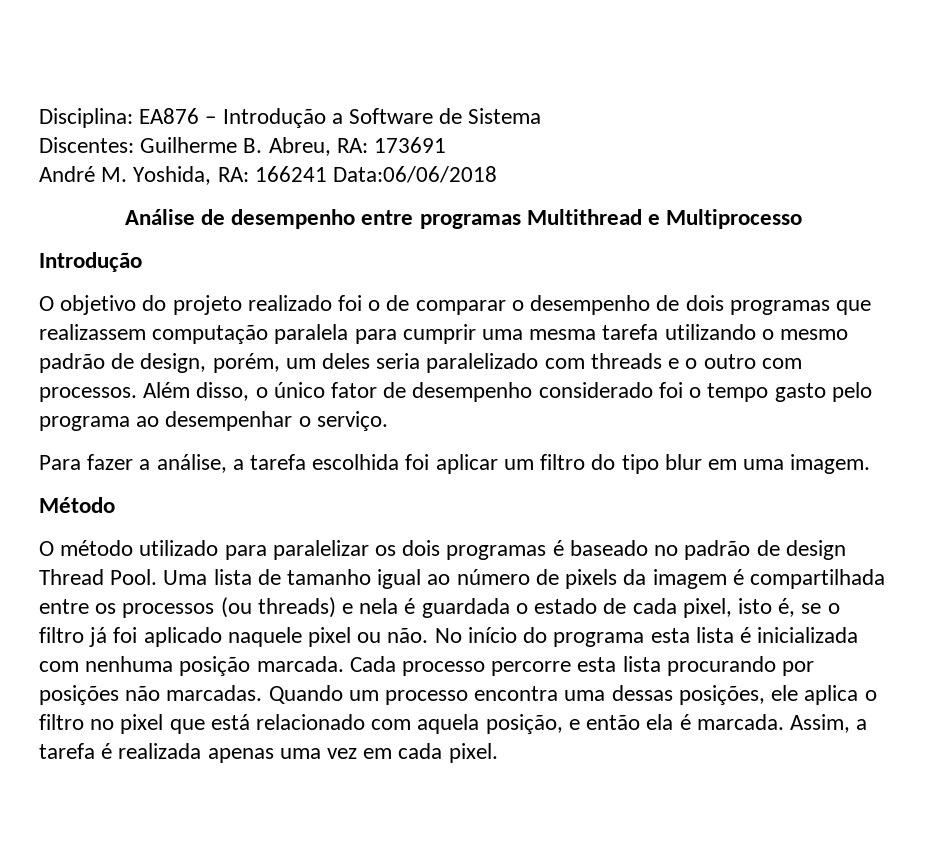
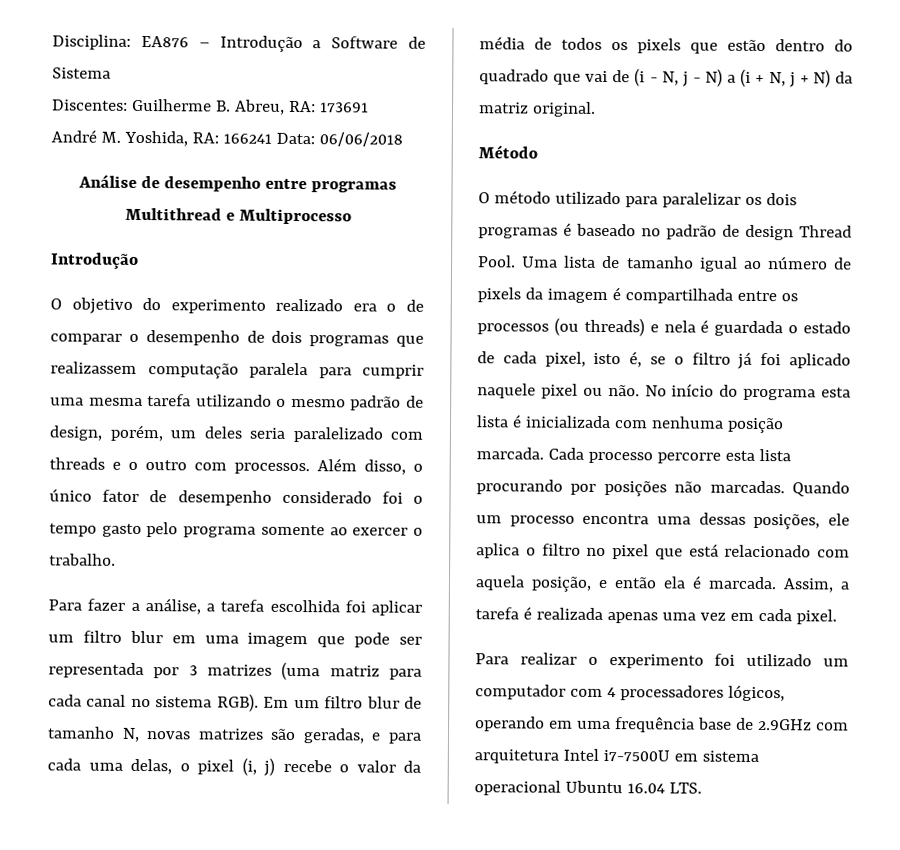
[333,166,498,183] Data:06/06/2018 -> [275,132,403,147] Data: 06/06/2018
[172,295,363,315] projeto realizado foi -> [170,298,377,314] experimento realizado era
[136,411,388,431] ao desempenhar o serviço. -> [260,524,424,536] [49,553,116,566] somente ao exercer o trabalho.
[591,454,659,474] do tipo -> (122, 636) none
[790,454,871,474] imagem. -> [247,632,422,648] [48,661,422,681] [48,693,423,712] [47,726,422,744] [47,757,421,776] [479,36,853,54] [479,68,854,88] [479,101,596,117] imagem que pode ser representada por 3 matrizes (uma matriz para cada canal no sistema RGB). Em um filtro blur de tamanho N, novas matrizes são geradas, e para cada uma delas, o pixel (i, j) recebe o valor da média de todos os pixels que estão dentro do quadrado que vai de (i - N, j - N) a (i + N, j + N) da matriz original.
(498, 753) none -> [475,652,849,669] [475,684,785,702] [475,716,849,733] [474,748,759,764] [474,780,702,796] // Para realizar o experimento foi utilizado um computador com 4 processadores lógicos, operando em uma frequência base de 2.9GHz com arquitetura Intel i7-7500U em sistema operacional Ubuntu 16.04 LTS.

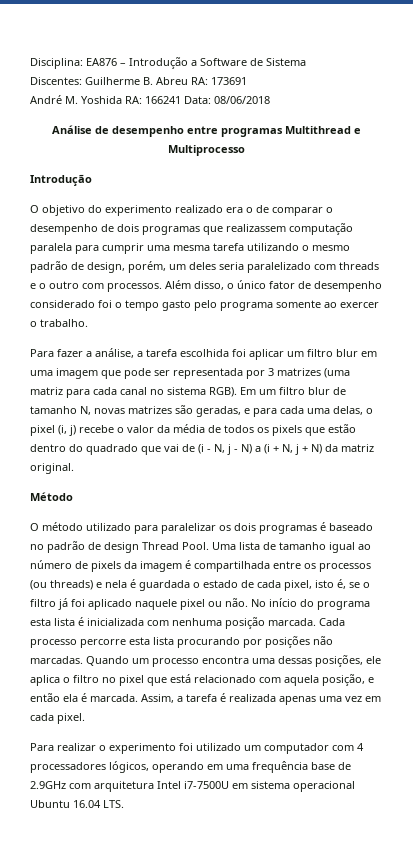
[233,99,285,115] Abreu, -> [156,77,188,85] Abreu
[123,130,188,147] Yoshida, -> [81,96,122,104] Yoshida
[318,132,403,147] 06/06/2018 -> [214,96,270,104] 08/06/2018

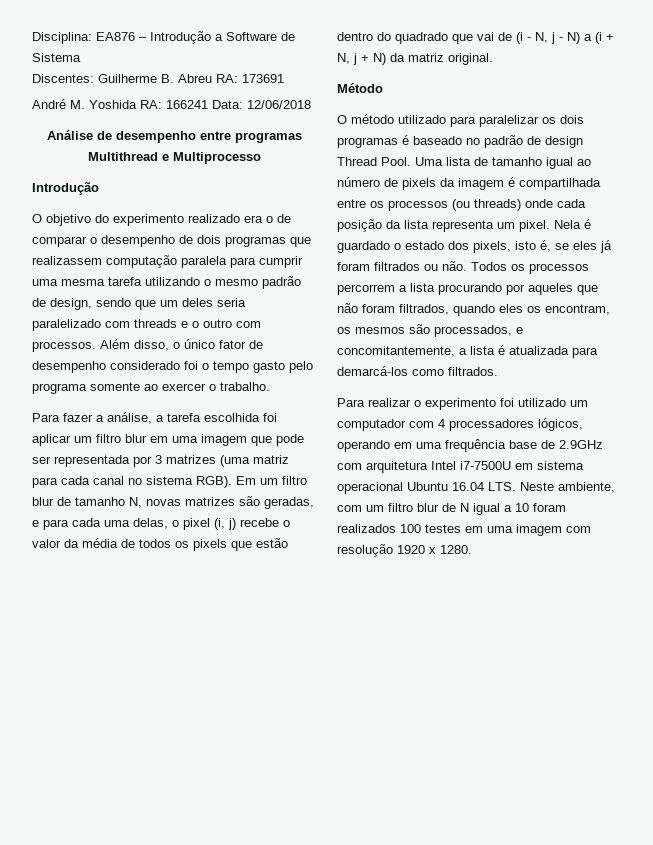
[214,96,270,104] 08/06/2018 -> [247,100,311,109] 12/06/2018
[128,261,166,273] porém, -> [96,298,156,310] sendo que
[96,579,370,591] [30,598,370,610] [30,617,345,629] [30,636,333,648] [30,655,381,667] [30,674,374,686] [30,693,381,705] [30,713,85,724] e nela é guardada o estado de cada pixel, isto é, se o filtro já foi aplicado naquele pixel ou não. No início do programa esta lista é inicializada com nenhuma posição marcada. Cada processo percorre esta lista procurando por posições não marcadas. Quando um processo encontra uma dessas posições, ele aplica o filtro no pixel que está relacionado com aquela posição, e então ela é marcada. Assim, a tarefa é realizada apenas uma vez em cada pixel. -> [525,199,586,208] [337,219,591,232] [337,240,612,253] [337,261,589,274] [337,283,598,295] [337,303,610,316] [337,324,523,337] [337,345,598,358] [337,366,498,376] onde cada posição da lista representa um pixel. Nela é guardado o estado dos pixels, isto é, se eles já foram filtrados ou não. Todos os processos percorrem a lista procurando por aqueles que não foram filtrados, quando eles os encontram, os mesmos são processados, e concomitantemente, a lista é atualizada para demarcá-los como filtrados.
(124, 804) none -> [520,482,615,493] [337,503,566,515] [337,524,591,536] [337,544,472,557] Neste ambiente, com um filtro blur de N igual a 10 foram realizados 100 testes em uma imagem com resolução 1920 x 1280.

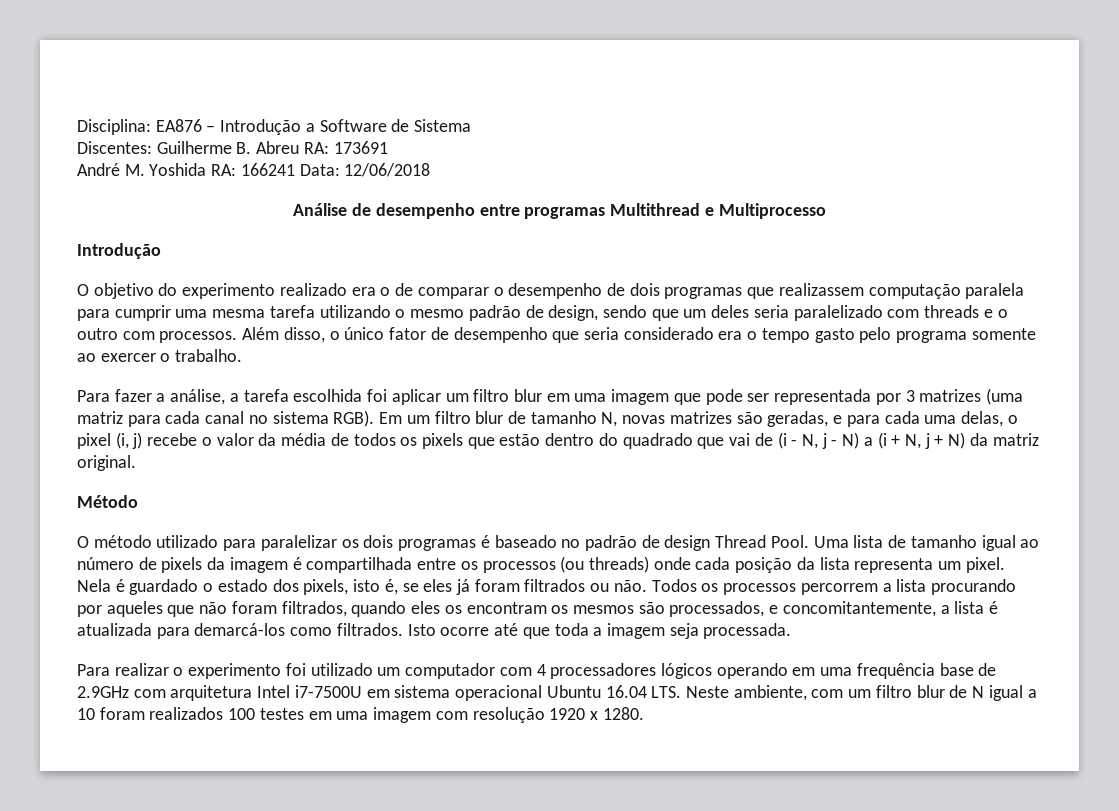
[110,361,198,370] considerado foi -> [552,327,743,343] que seria considerado era
[545,304,610,315] encontram, -> [466,602,547,614] encontram
(498, 371) none -> [407,623,792,639] Isto ocorre até que toda a imagem seja processada.
[538,418,583,431] lógicos, -> [660,663,712,679] lógicos

